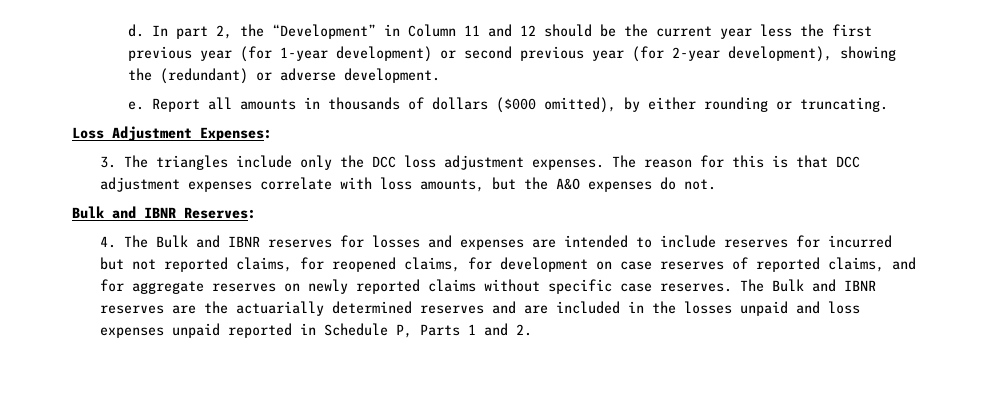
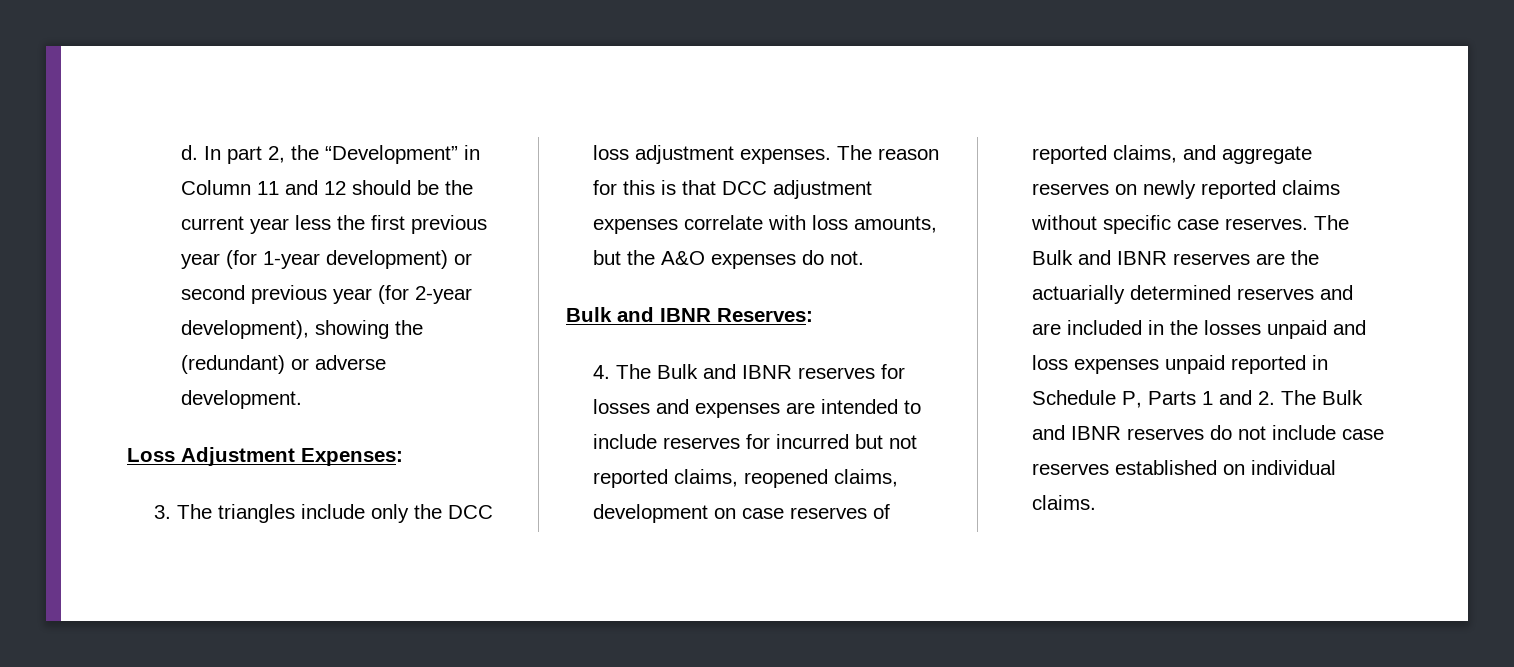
[128,97,889,113] // e. Report all amounts in thousands of dollars ($000 omitted), by either rounding or truncating. -> (303, 399) none
[300,257,325,270] for -> (739, 478) none
[468,257,493,270] for -> (899, 478) none
[100,279,125,292] for -> (1217, 152) none
(533, 330) none -> [1281,390,1364,405] [1032,425,1385,440] [1032,460,1337,475] [1032,495,1097,510] The Bulk and IBNR reserves do not include case reserves established on individual claims.

